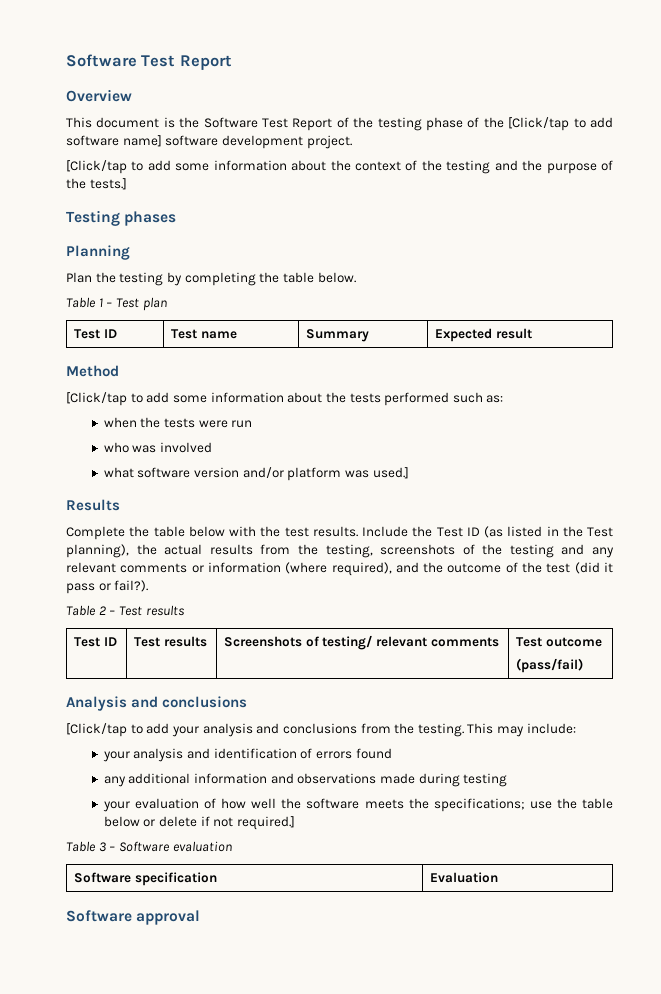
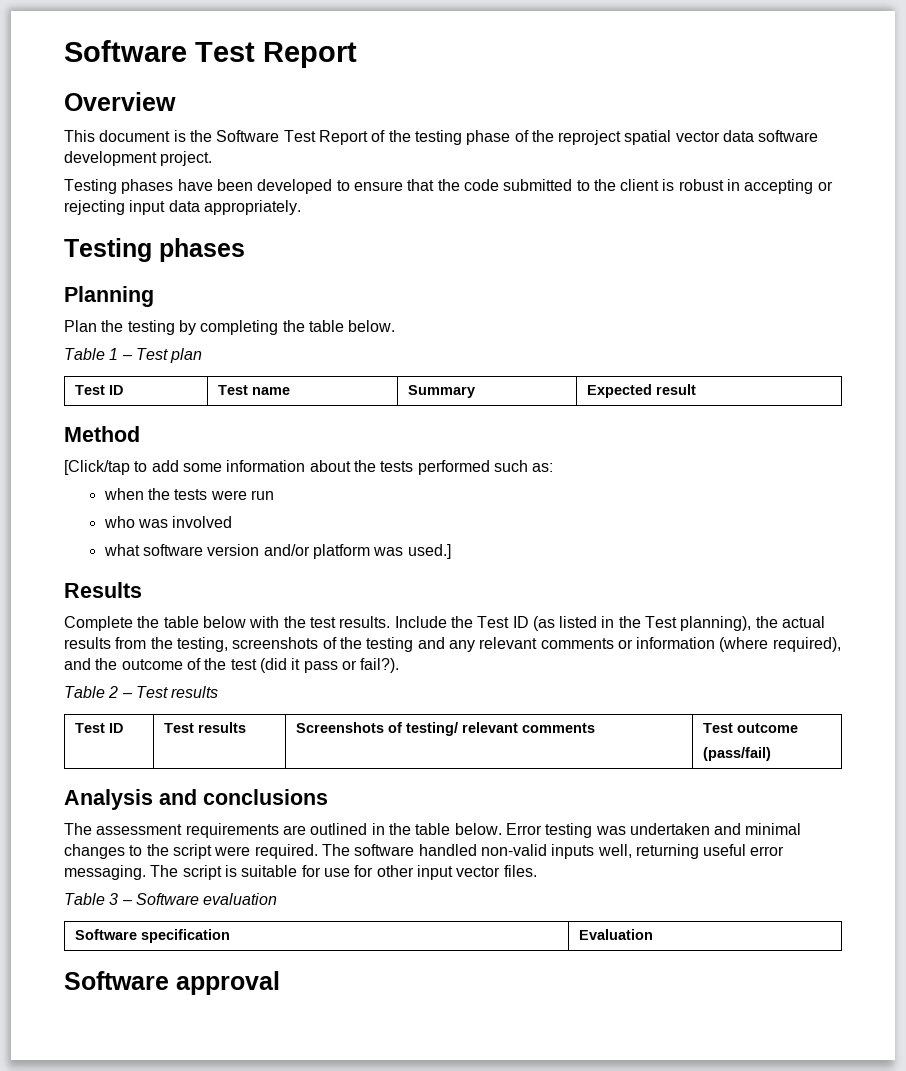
[508,117,613,131] [66,135,352,149] [66,160,614,174] [66,178,127,190] [Click/tap to add software name] software development project. // [Click/tap to add some information about the context of the testing and the purpose of the tests.] -> [558,130,819,145] [64,151,213,166] [64,179,833,194] [64,200,301,215] reproject spatial vector data software development project. // Testing phases have been developed to ensure that the code submitted to the client is robust in accepting or rejecting input data appropriately.
[66,723,576,737] [102,748,392,762] [103,773,508,787] [102,798,613,812] [103,816,296,830] [Click/tap to add your analysis and conclusions from the testing. This may include: // your analysis and identification of errors found // any additional information and observations made during testing // your evaluation of how well the software meets the specifications; use the table below or delete if not required.] -> [64,823,802,838] [64,844,785,859] [64,865,537,880] The assessment requirements are outlined in the table below. Error testing was undertaken and minimal changes to the script were required. The software handled non-valid inputs well, returning useful error messaging. The script is suitable for use for other input vector files.

